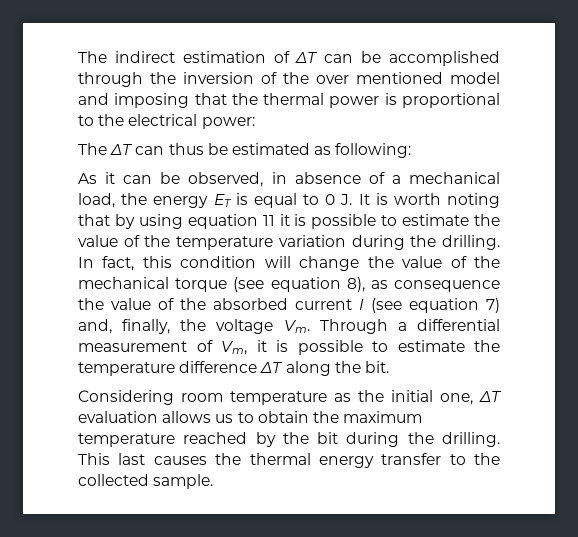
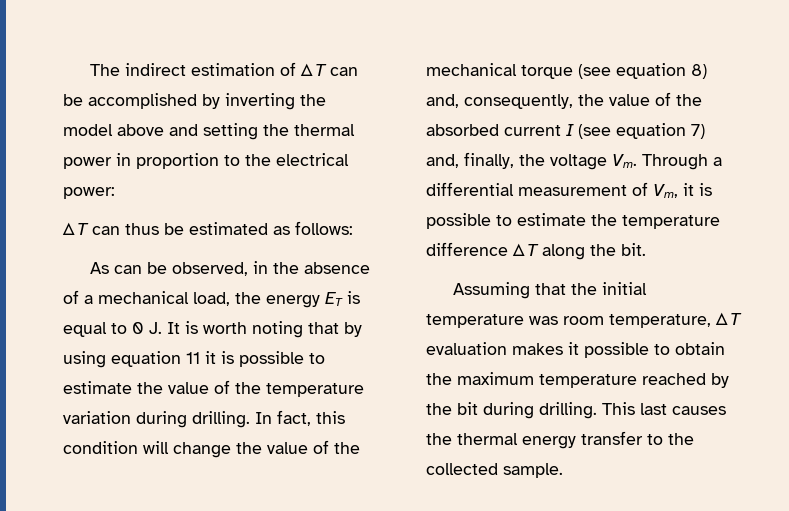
[78,72,500,87] [78,93,227,108] through the inversion of the over mentioned model and imposing that -> [202,93,326,110] [63,123,258,140] by inverting the model above and setting
[384,93,500,108] is proportional -> [116,153,219,169] in proportion
[78,143,107,155] The -> (115, 193) none
[335,143,412,158] following: -> [295,221,353,235] follows:
[105,172,116,184] it -> (109, 268) none
(287, 178) none -> [272,262,299,274] the
[410,235,437,247] the -> (187, 419) none
[346,277,501,292] 8), as consequence -> [691,64,707,79] [426,94,573,109] 8) and, consequently,
[78,390,502,405] [78,411,234,423] Considering room temperature as the initial one, ΔT evaluation allows us -> [452,282,647,299] [426,312,742,328] [426,342,649,358] Assuming that the initial temperature was room temperature, ΔT evaluation makes it possible
[407,432,434,444] the -> (534, 410) none

